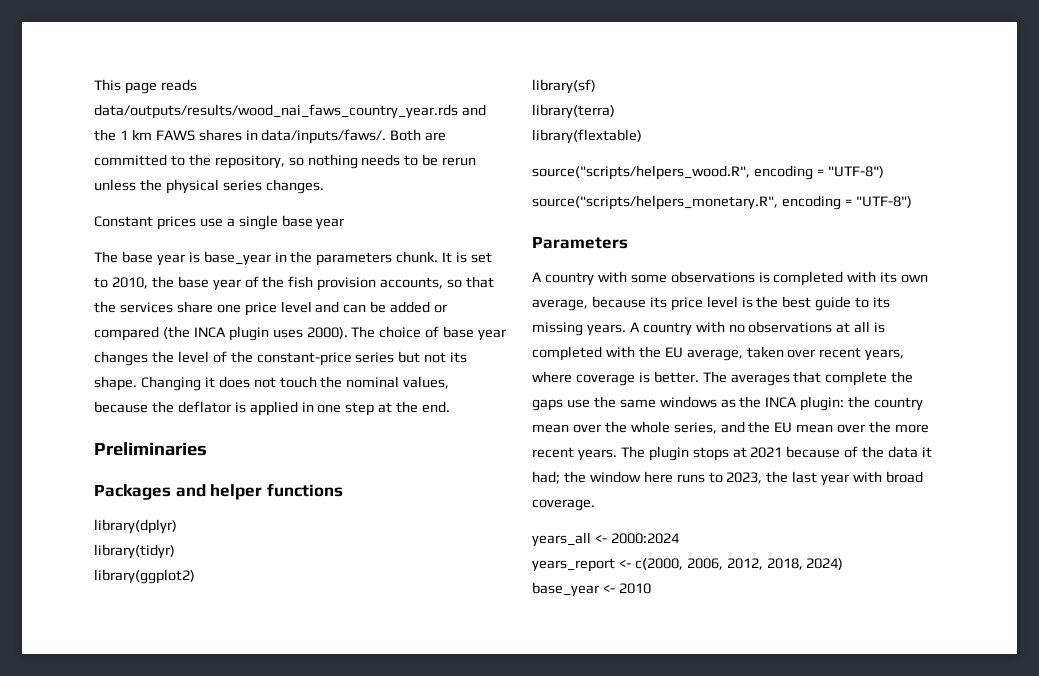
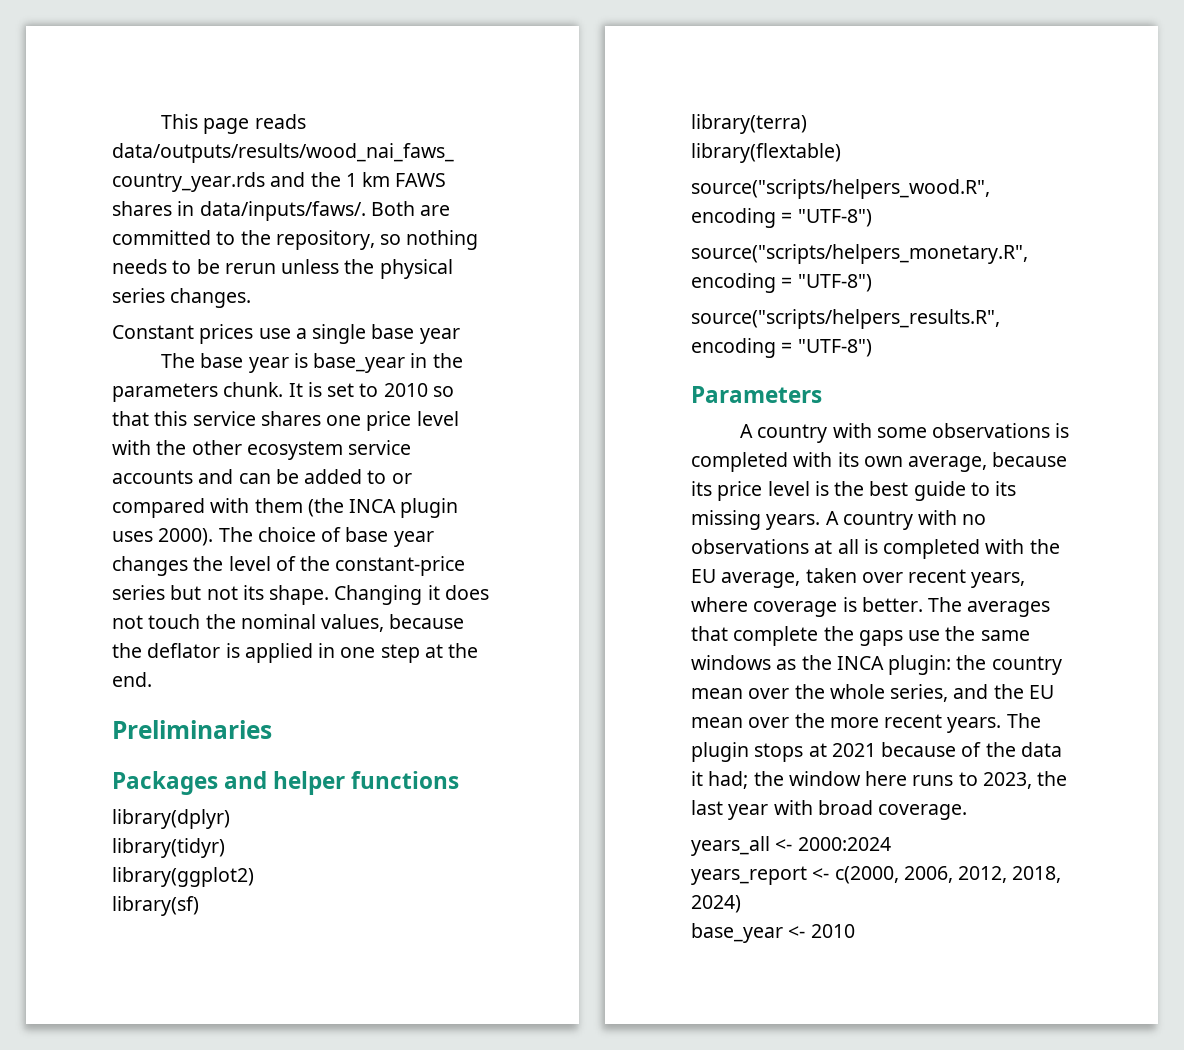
[111,276,495,291] [94,301,312,316] 2010, the base year of the fish provision accounts, so that the services share one price level -> [383,383,454,397] [112,411,459,431] [112,440,412,460] [112,470,193,484] 2010 so that this service shares one price level with the other ecosystem service accounts
(431, 307) none -> [367,470,387,484] to
(159, 333) none -> [210,498,303,513] with them
(912, 202) none -> [691,309,1000,329] [691,338,872,358] // source("scripts/helpers_results.R", encoding = "UTF-8")

